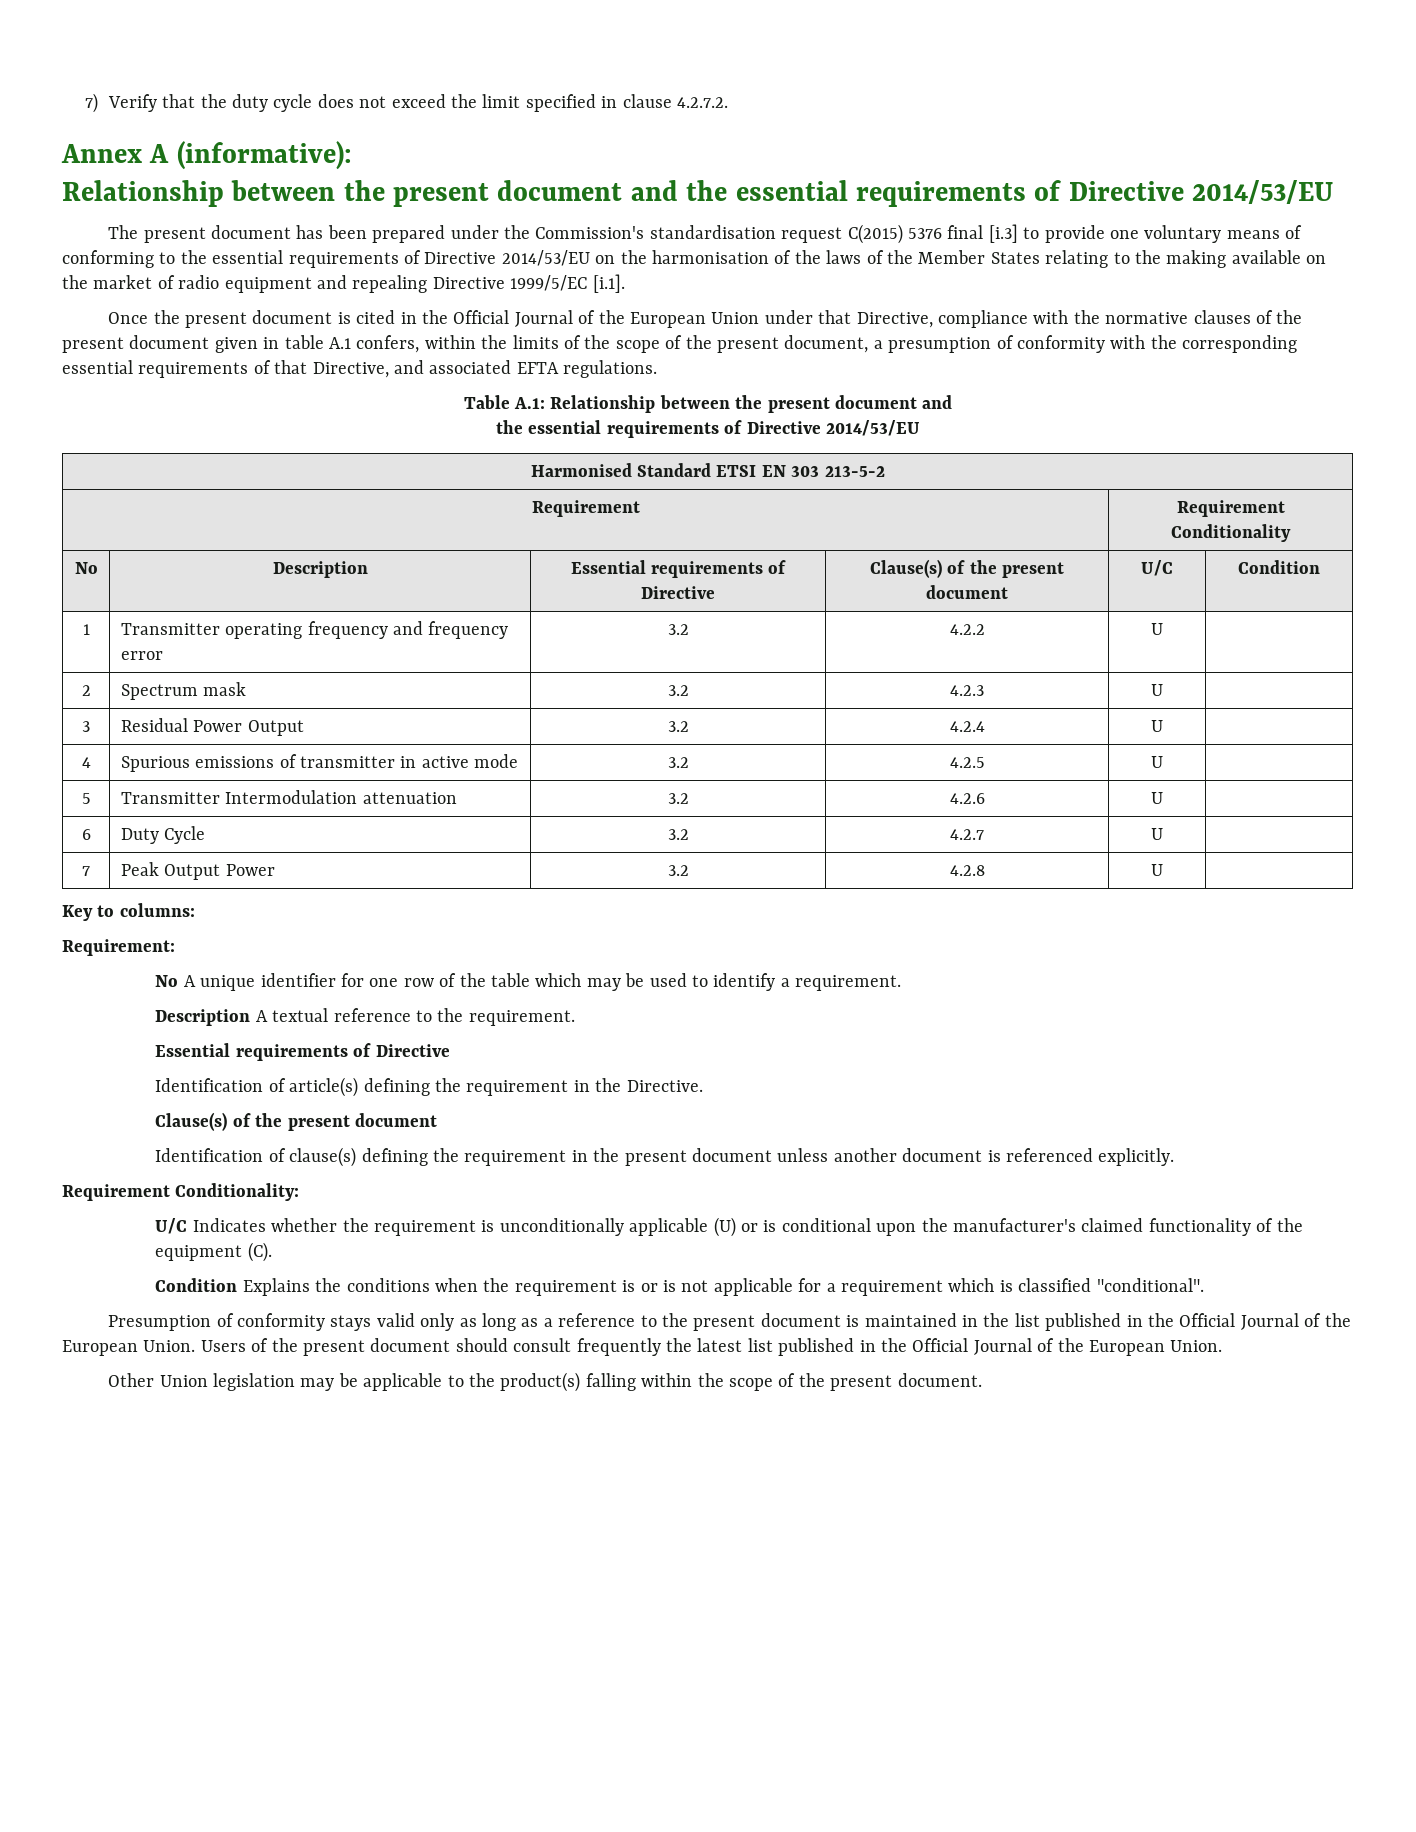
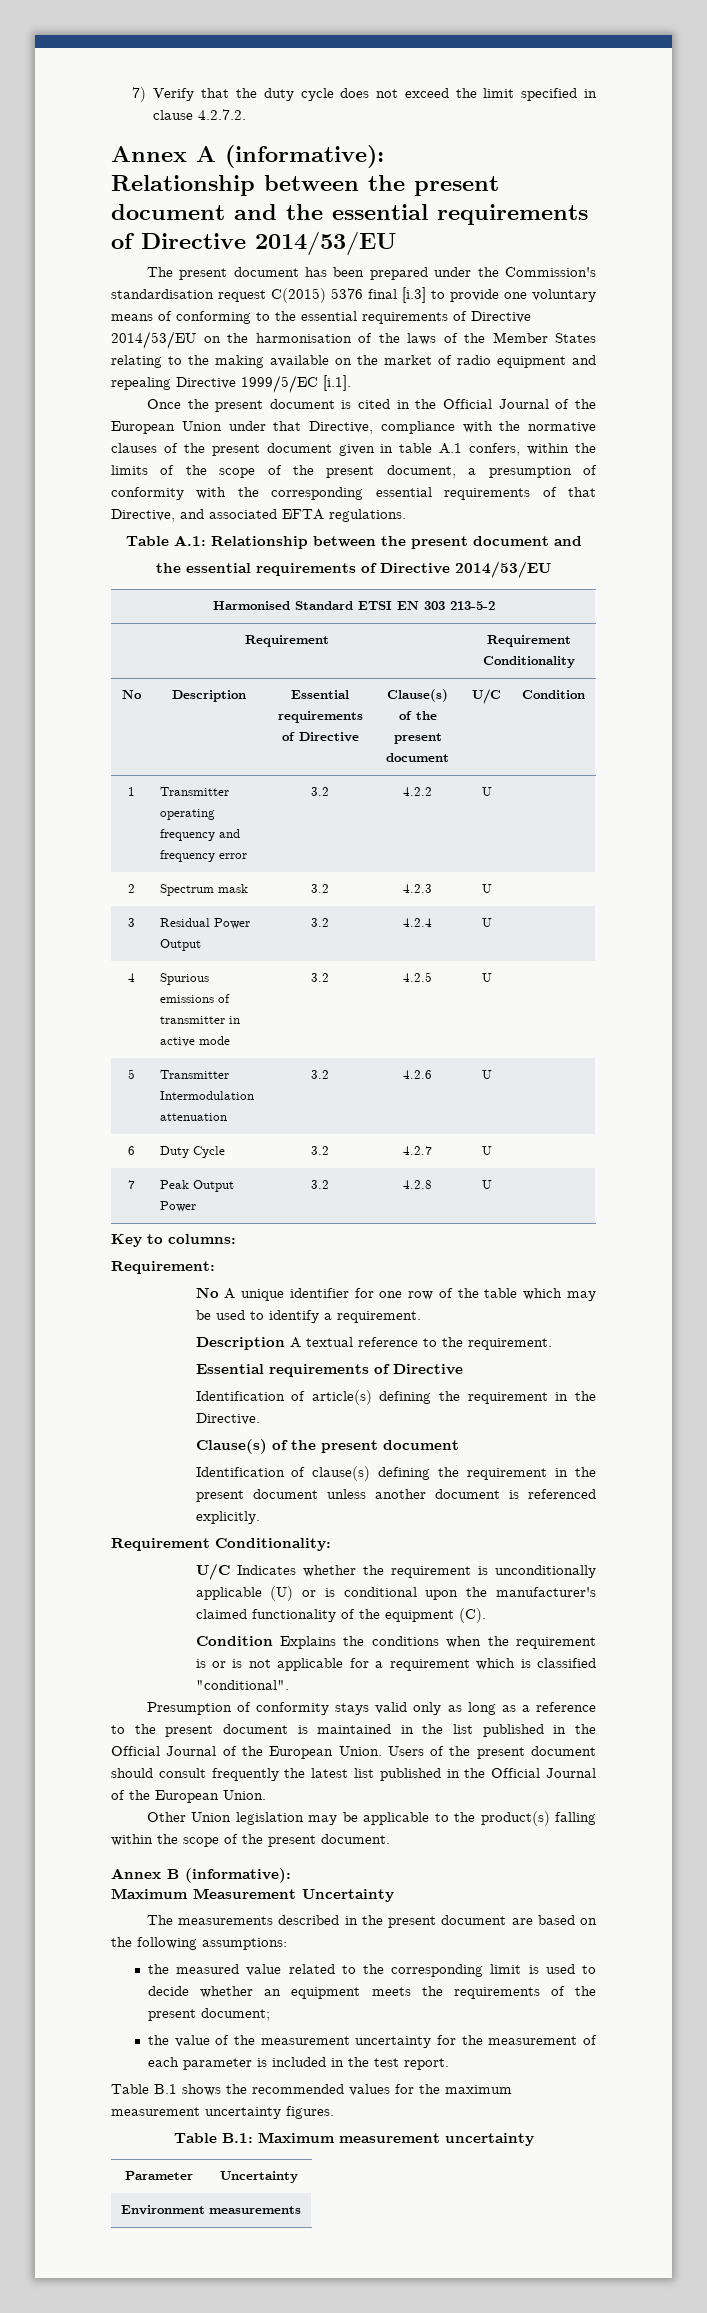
(982, 1380) none -> [111,1868,291,1883] [111,1888,394,1902] [146,1915,597,1928] [111,1937,287,1950] [148,1964,596,1977] [148,1986,596,1999] [148,2008,271,2021] [148,2035,598,2048] [148,2057,450,2070] [111,2084,512,2096] [111,2106,334,2119] [173,2132,534,2146] [125,2171,193,2180] [220,2171,298,2183] [120,2205,301,2215] // Annex B (informative): // Maximum Measurement Uncertainty // The measurements described in the present document are based on the following assumptions: // the measured value related to the corresponding limit is used to decide whether an equipment meets the requirements of the present document; // the value of the measurement uncertainty for the measurement of each parameter is included in the test report. // Table B.1 shows the recommended values for the maximum measurement uncertainty figures. // Table B.1: Maximum measurement uncertainty // Parameter | Uncertainty // Environment measurements

